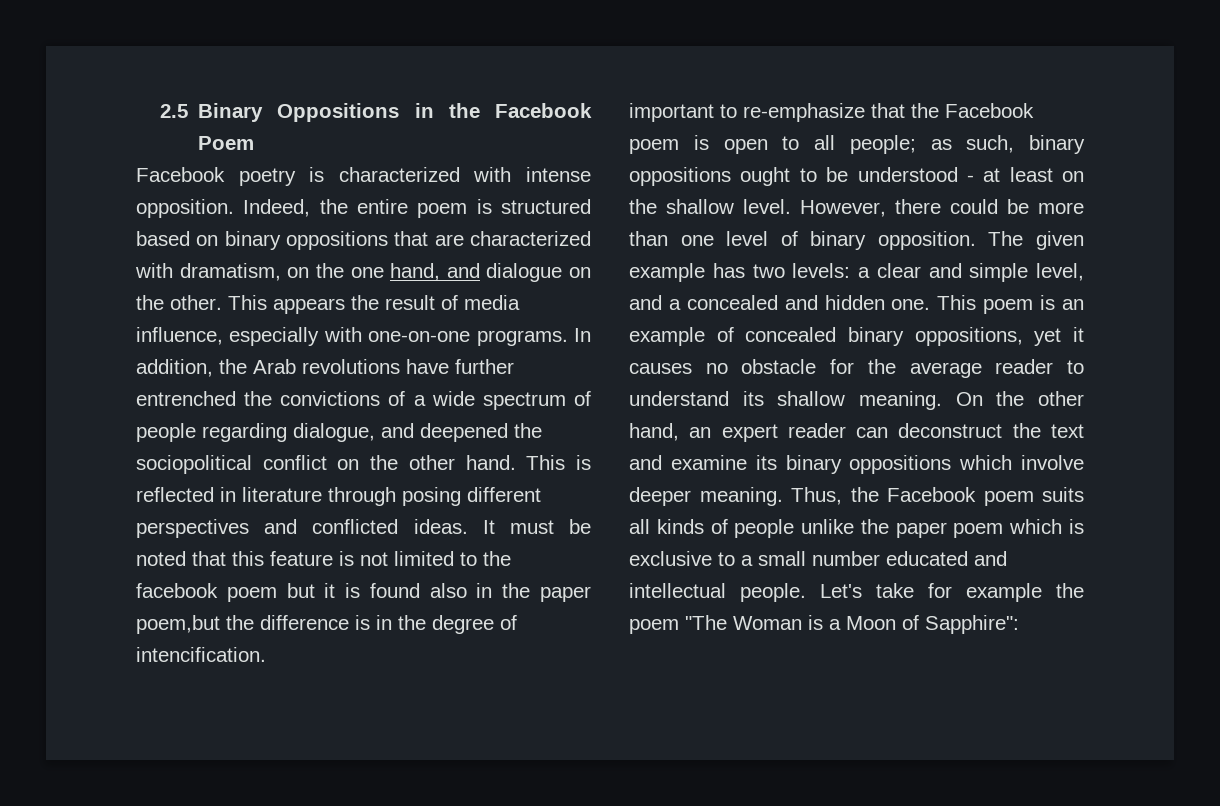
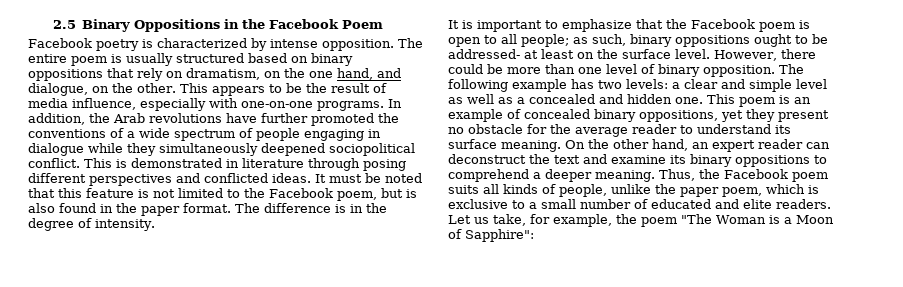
[473,167,512,182] with -> [251,38,267,51] by
[243,199,348,217] Indeed, the -> [398,38,423,48] The
(492, 206) none -> [126,53,173,66] usually
[434,231,591,246] [135,263,173,278] are characterized with -> [137,68,183,81] rely on
[486,263,563,282] dialogue -> [28,83,88,96] dialogue,
(345, 306) none -> [268,83,302,93] to be
[136,391,381,406] entrenched the convictions -> [311,113,399,126] [28,129,106,138] promoted the conventions
[202,423,542,442] [136,455,516,474] regarding dialogue, and deepened the sociopolitical conflict on the other hand. -> [304,129,381,141] [28,143,415,156] [28,158,80,168] engaging in dialogue while they simultaneously deepened sociopolitical conflict.
[136,487,214,502] reflected -> [131,158,222,168] demonstrated
[136,583,467,602] facebook poem but it is found also -> [269,188,417,201] [28,203,96,213] Facebook poem, but is also found
[136,615,254,634] poem,but the -> [183,203,260,213] format. The
[136,647,266,662] intencification. // -> [95,219,155,231] [448,20,473,29] intensity. // It is
[743,103,865,122] re-emphasize -> [562,19,632,32] emphasize
[857,167,974,182] understood - -> [448,49,520,59] addressed-
[666,199,734,214] shallow -> [622,49,671,59] surface
[1036,231,1084,250] given -> [448,79,508,92] following
[1036,263,1084,281] [629,295,662,310] level, and -> [796,79,827,89] [448,94,513,104] level as well as
[1073,327,1084,342] [629,363,692,374] it causes -> [746,109,829,122] they present
[777,391,846,406] shallow -> [448,139,497,149] surface
[959,455,1084,470] which involve -> [814,155,827,164] [448,169,541,182] to comprehend a
[734,519,795,538] people -> [559,184,607,197] people,
[953,523,1004,538] poem -> [722,187,762,197] poem,
(880, 558) none -> [634,199,648,209] of
[629,583,1042,602] intellectual people. Let's take for example -> [743,199,831,209] [448,214,612,227] elite readers. Let us take, for example,

